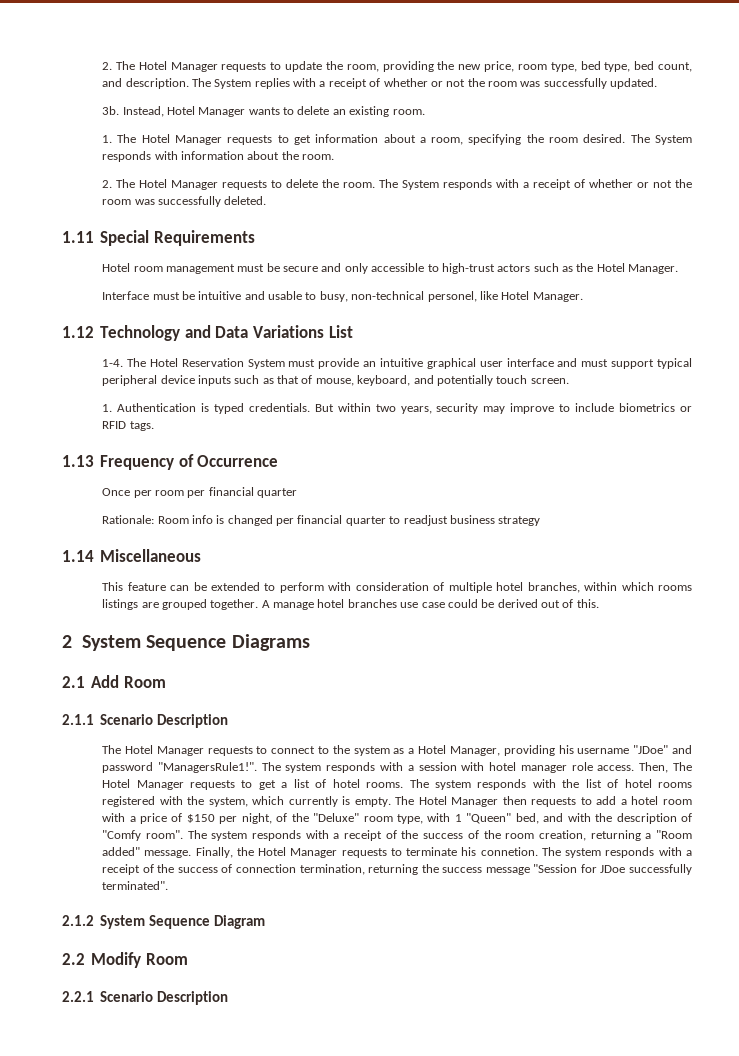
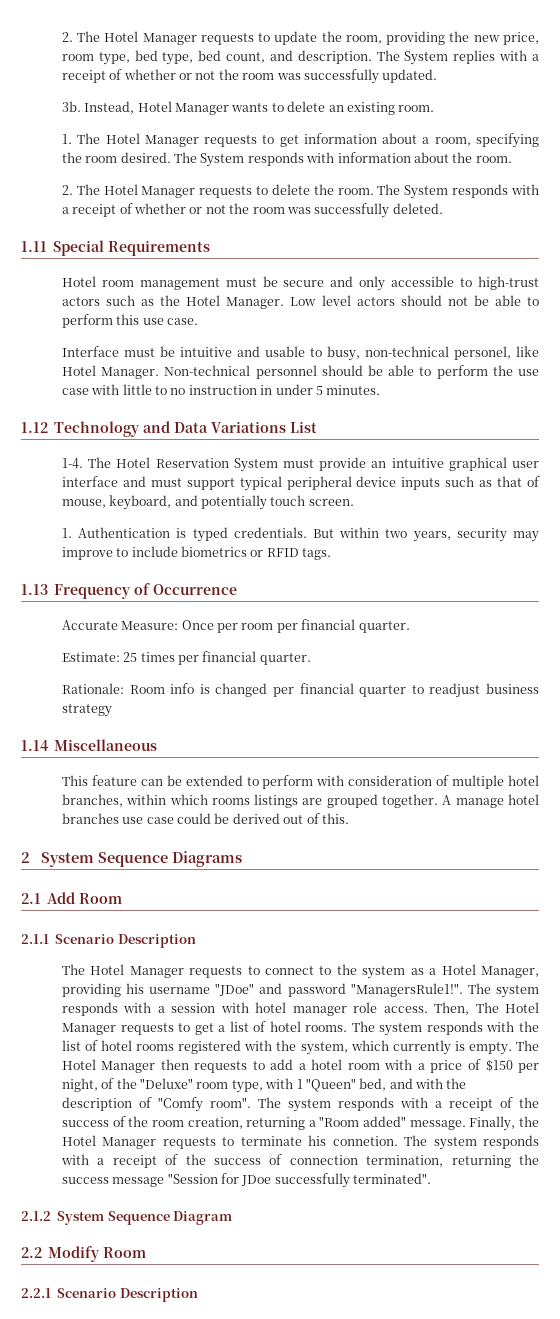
(679, 269) none -> [290,295,539,306] [61,314,199,328] Low level actors should not be able to perform this use case.
(583, 297) none -> [164,365,539,379] [61,384,381,395] Non-technical personnel should be able to perform the use case with little to no instruction in under 5 minutes.
(279, 461) none -> [61,620,179,630] Accurate Measure:
[257,488,298,498] quarter -> [358,621,410,633] [61,651,311,665] quarter. // Estimate: 25 times per financial quarter.

